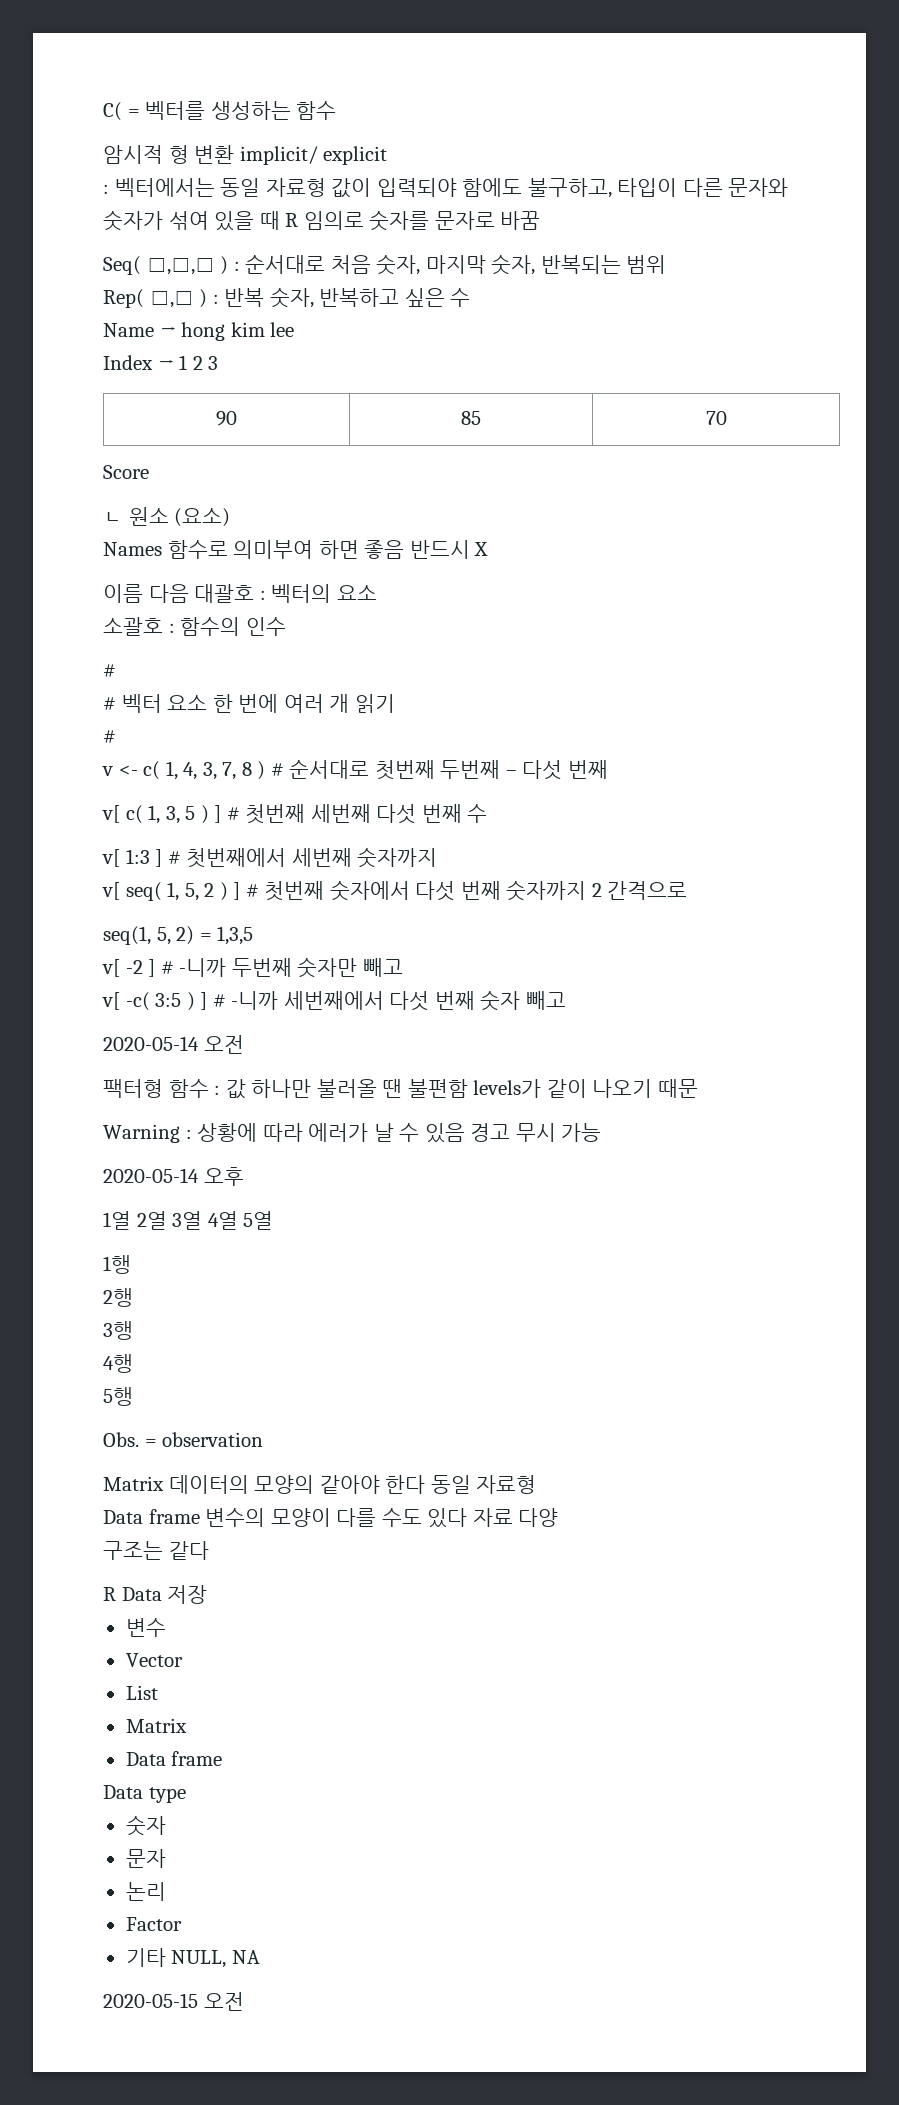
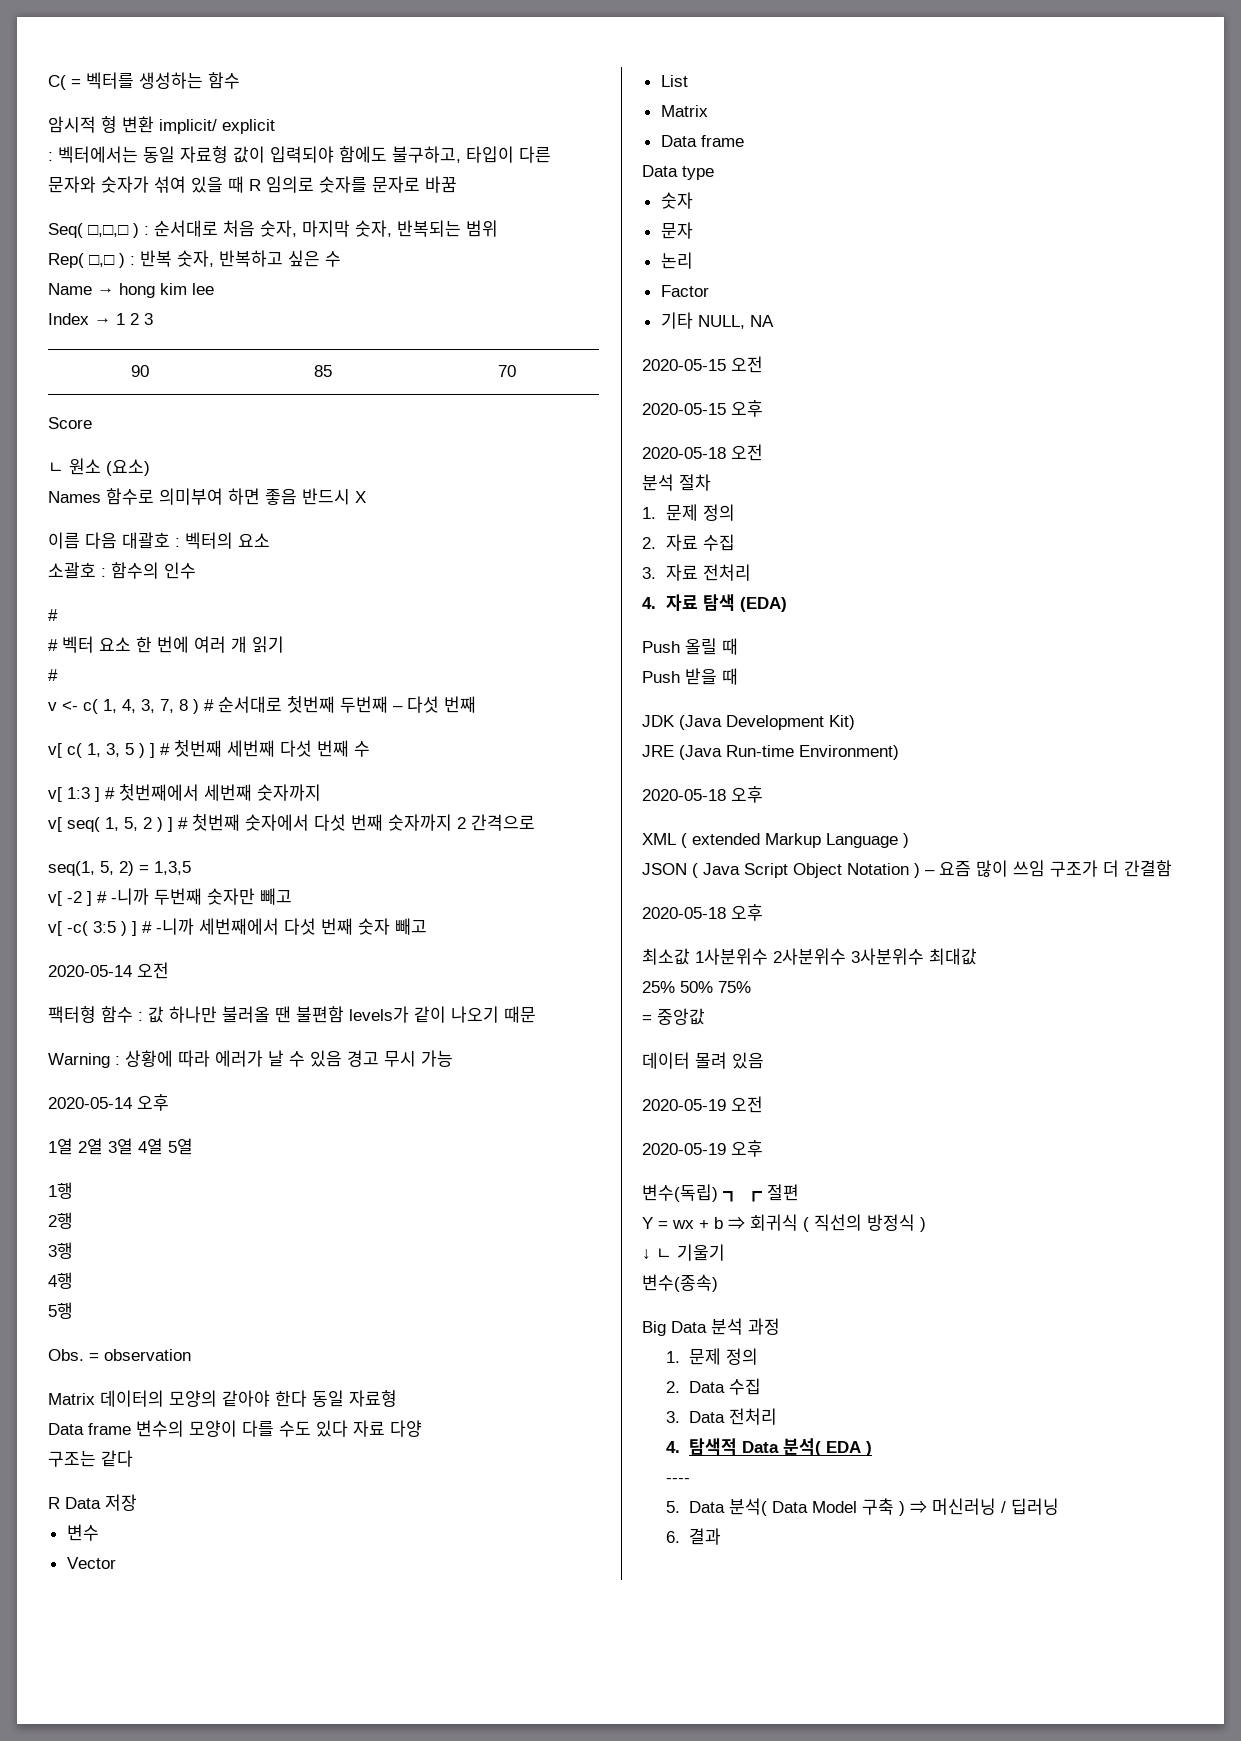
(244, 2001) none -> [642,400,763,417] [642,444,763,461] [642,474,711,491] [642,504,735,521] [642,534,735,551] [642,564,751,581] [642,594,787,612] [642,638,738,655] [642,668,738,685] [642,715,855,730] [642,745,899,760] [642,786,763,803] [642,833,909,848] [642,860,1172,878] [642,904,763,921] [642,948,977,965] [642,981,751,993] [642,1008,705,1025] [642,1052,764,1069] [642,1096,763,1113] [642,1140,763,1157] [642,1184,799,1202] [642,1214,926,1232] [642,1244,725,1261] [642,1274,718,1292] [642,1318,780,1336] [665,1348,759,1365] [665,1378,762,1395] [665,1408,778,1425] [665,1438,873,1456] [665,1478,690,1483] [665,1498,1060,1516] [665,1528,722,1545] // 2020-05-15 오후 // 2020-05-18 오전 // 분석 절차 // 1. 문제 정의 // 2. 자료 수집 // 3. 자료 전처리 // 4. 자료 탐색 (EDA) // Push 올릴 때 // Push 받을 때 // JDK (Java Development Kit) // JRE (Java Run-time Environment) // 2020-05-18 오후 // XML ( extended Markup Language ) // JSON ( Java Script Object Notation ) – 요즘 많이 쓰임 구조가 더 간결함 // 2020-05-18 오후 // 최소값 1사분위수 2사분위수 3사분위수 최대값 // 25% 50% 75% // = 중앙값 // 데이터 몰려 있음 // 2020-05-19 오전 // 2020-05-19 오후 // 변수(독립) ┓ ┏ 절편 // Y = wx + b ⇒ 회귀식 ( 직선의 방정식 ) // ↓ ㄴ 기울기 // 변수(종속) // Big Data 분석 과정 // 1. 문제 정의 // 2. Data 수집 // 3. Data 전처리 // 4. 탐색적 Data 분석( EDA ) // ---- // 5. Data 분석( Data Model 구축 ) ⇒ 머신러닝 / 딥러닝 // 6. 결과

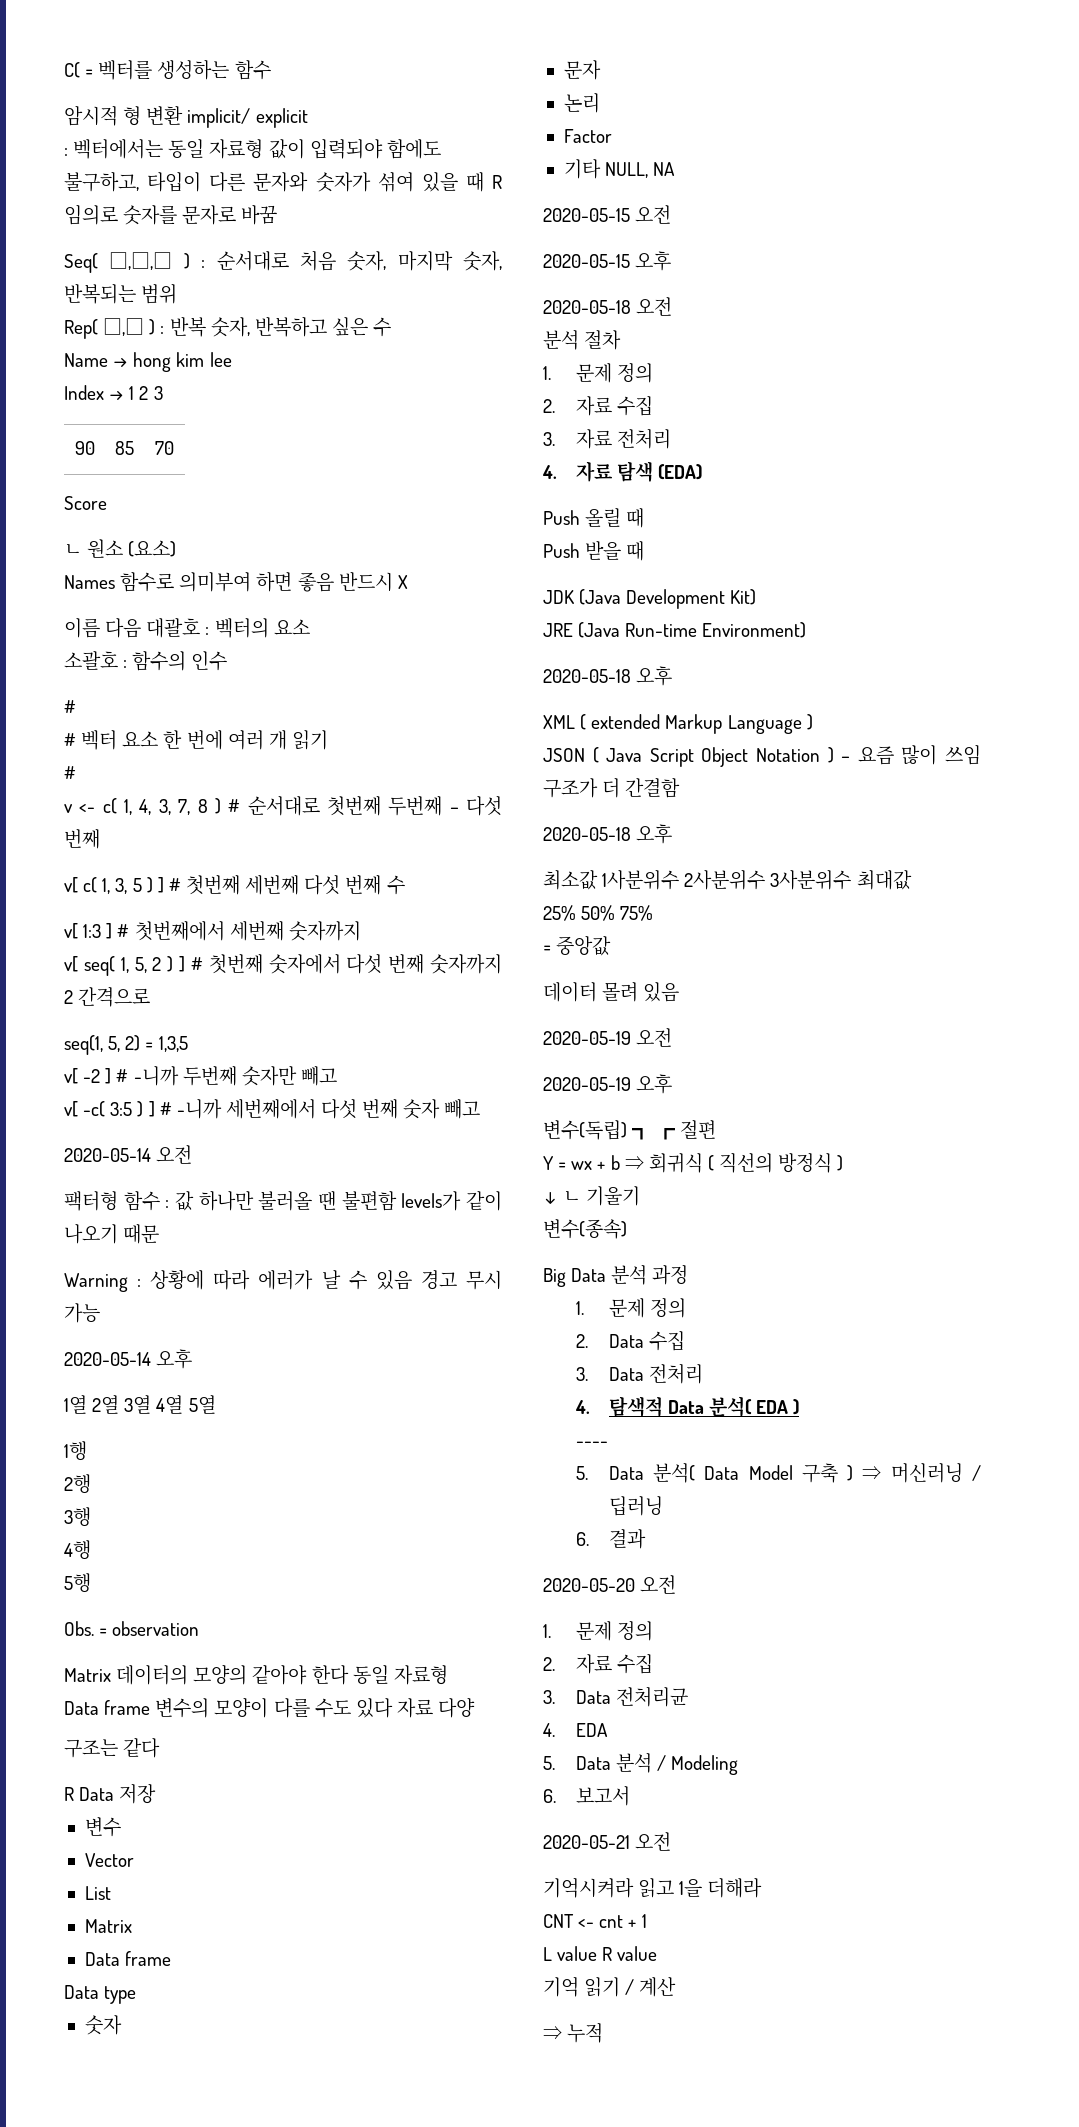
(722, 1536) none -> [543,1575,677,1594] [543,1621,654,1641] [543,1654,654,1674] [543,1686,689,1707] [543,1723,608,1737] [543,1753,739,1775] [543,1786,630,1806] [543,1832,672,1851] [543,1877,763,1898] [543,1914,647,1928] [543,1946,658,1961] [543,1976,677,1997] [543,2023,604,2043] // 2020-05-20 오전 // 1. 문제 정의 // 2. 자료 수집 // 3. Data 전처리균 // 4. EDA // 5. Data 분석 / Modeling // 6. 보고서 // 2020-05-21 오전 // 기억시켜라 읽고 1을 더해라 // CNT <- cnt + 1 // L value R value // 기억 읽기 / 계산 // ⇒ 누적

